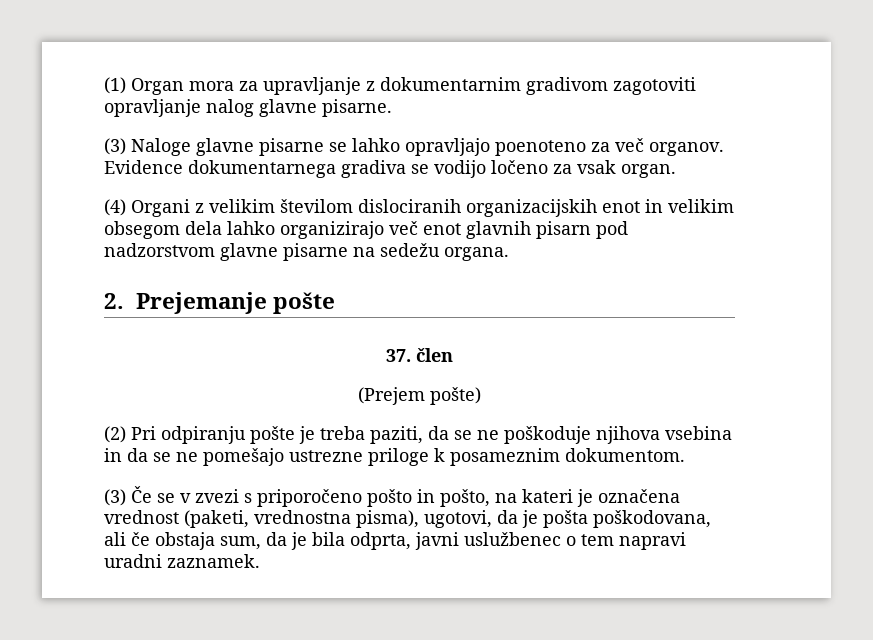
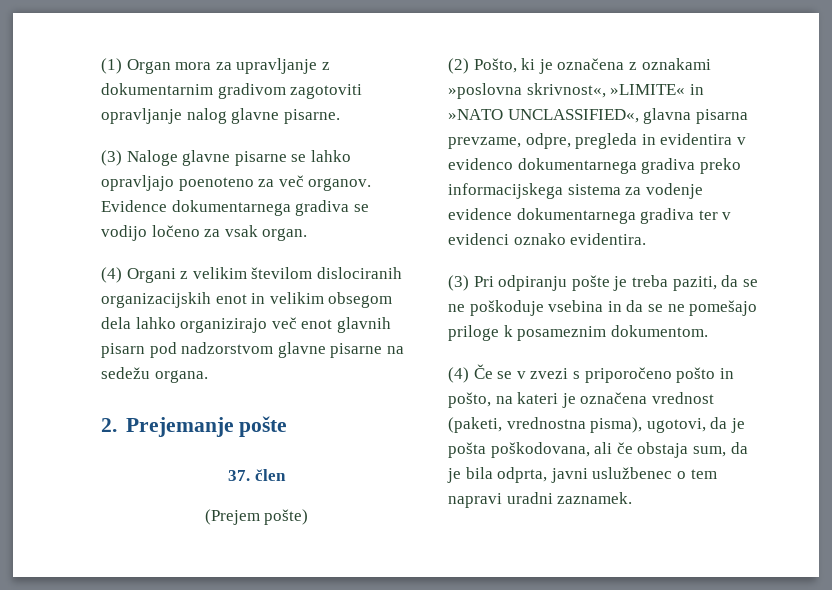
(126, 434) none -> [473,58,711,74] [448,83,704,99] [448,108,748,124] [448,133,746,149] [448,158,741,174] [448,183,703,199] [448,208,732,224] [448,233,647,245] [448,275,469,291] Pošto, ki je označena z oznakami »poslovna skrivnost«, »LIMITE« in »NATO UNCLASSIFIED«, glavna pisarna prevzame, odpre, pregleda in evidentira v evidenco dokumentarnega gradiva preko informacijskega sistema za vodenje evidence dokumentarnega gradiva ter v evidenci oznako evidentira. // (3)
[596,426,660,444] njihova -> (544, 308) none
[289,450,363,462] ustrezne -> (758, 308) none
[104,489,126,506] (3) -> [448,367,469,383] (4)

